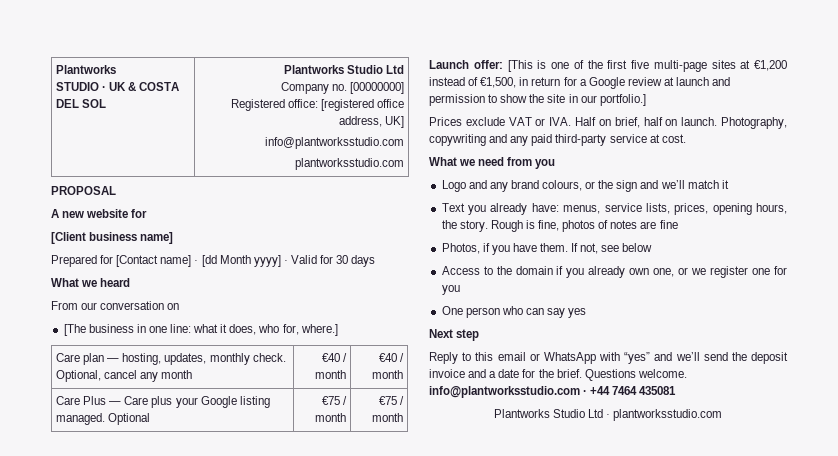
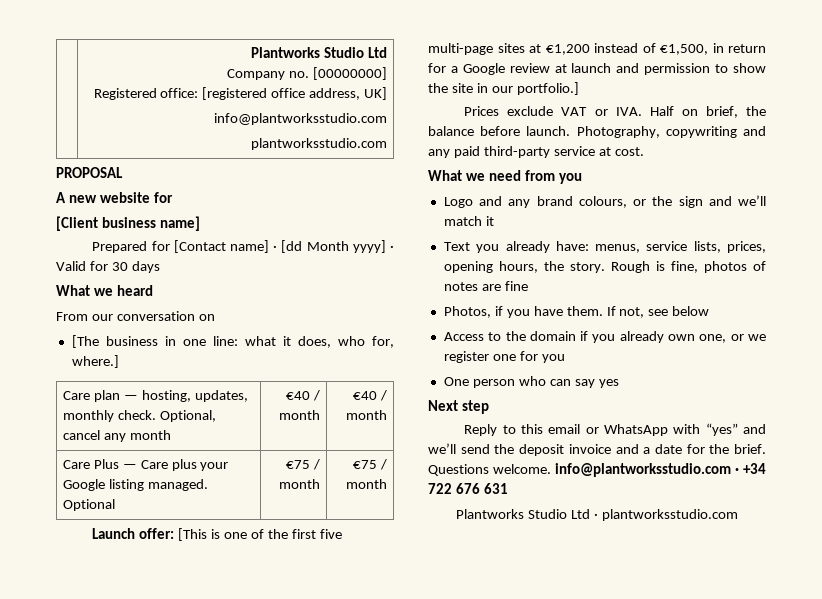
[55,65,116,74] [55,82,180,91] [55,99,107,108] Plantworks // STUDIO · UK & COSTA DEL SOL -> (251, 52) none
[643,117,678,126] half on -> [746,106,766,116] [428,126,521,136] the balance before
[590,386,677,395] +44 7464 435081 -> [743,463,766,474] [428,483,508,494] +34 722 676 631

